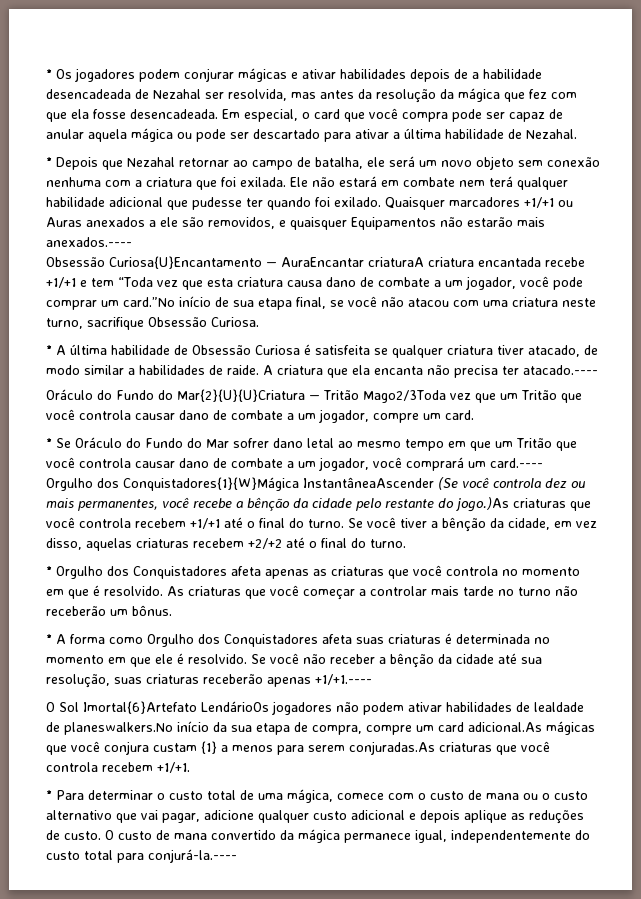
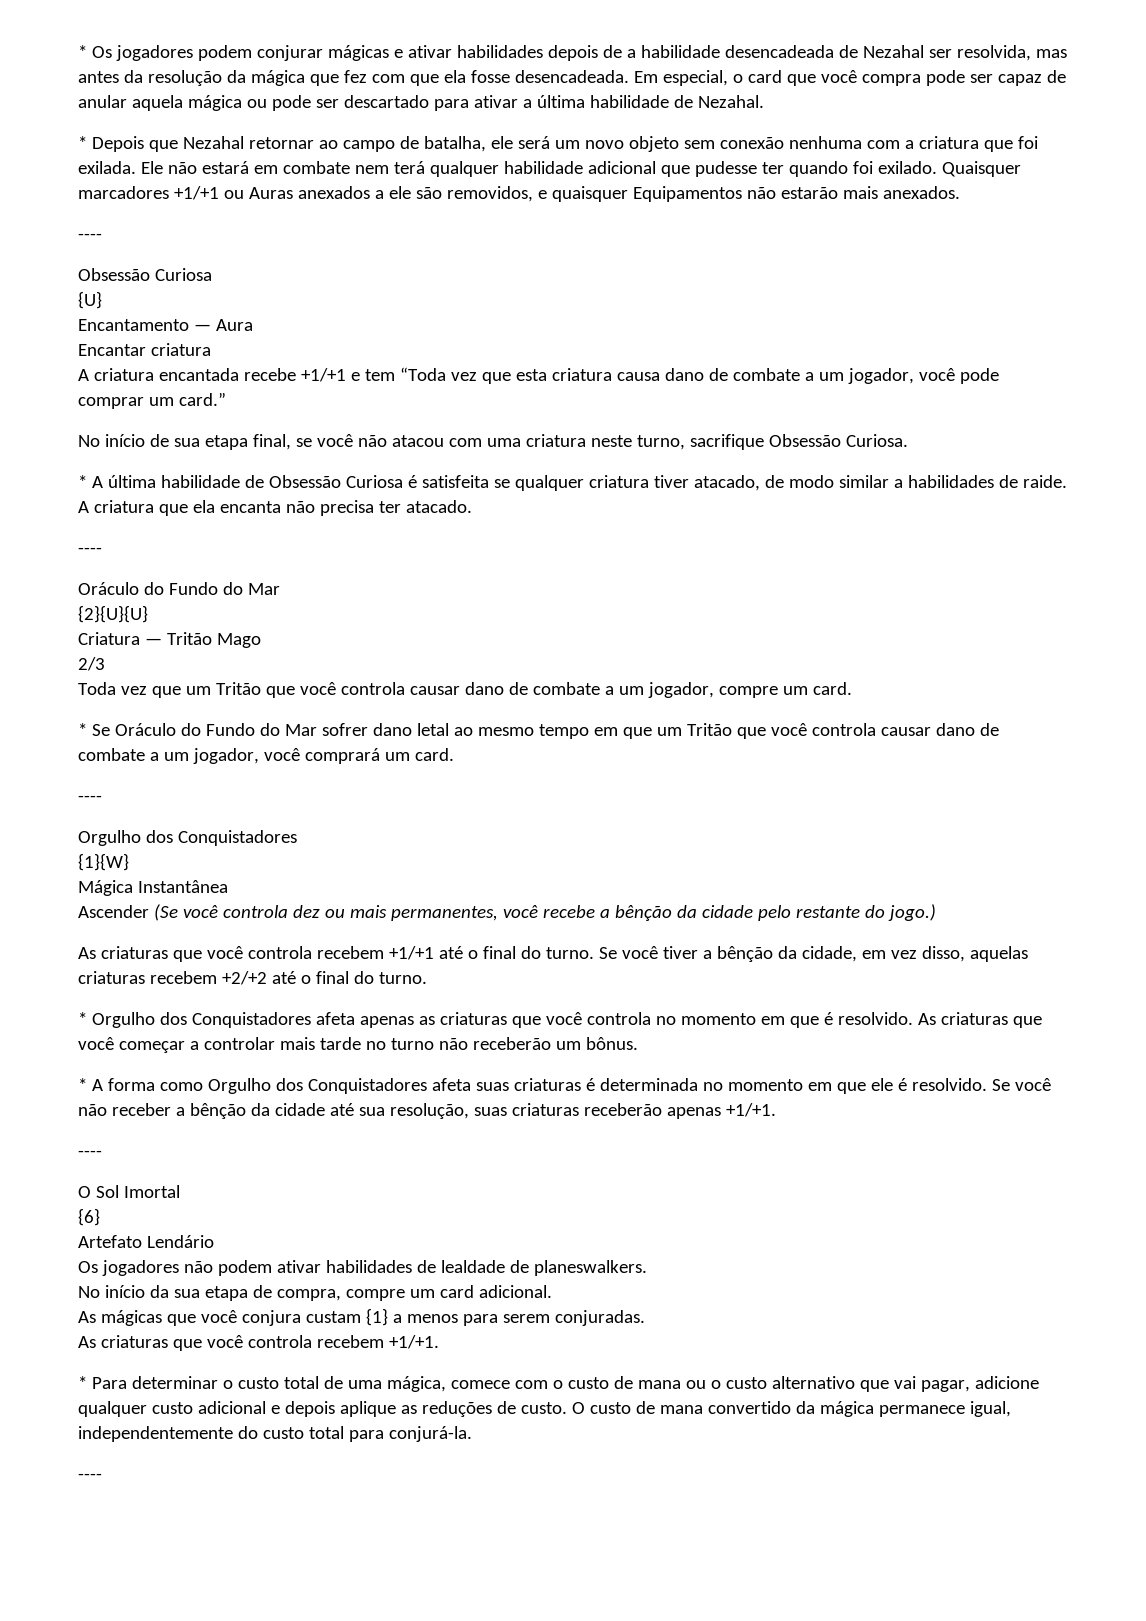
[46,237,132,247] [46,256,424,269] anexados.---- // Obsessão Curiosa{U}Encantamento — AuraEncantar criaturaA -> [882,186,960,199] [78,233,102,240] [78,268,212,281] [78,291,102,309] [78,319,253,331] [78,343,211,356] [78,369,89,381] anexados. // ---- // Obsessão Curiosa // {U} // Encantamento — Aura // Encantar criatura // A
[123,297,175,307] card.”No -> [178,392,226,406] [78,435,100,447] card.” // No
[523,365,598,375] [46,389,446,403] atacado.---- // Oráculo do Fundo do Mar{2}{U}{U}Criatura — Tritão Mago2/3Toda -> [405,500,472,513] [78,547,102,554] [78,582,280,595] [78,605,148,623] [78,632,261,648] [78,657,105,671] [78,682,116,695] atacado. // ---- // Oráculo do Fundo do Mar // {2}{U}{U} // Criatura — Tritão Mago // 2/3 // Toda
[490,458,543,468] [46,477,434,491] card.---- // Orgulho dos Conquistadores{1}{W}Mágica InstantâneaAscender -> [414,748,454,761] [78,795,102,802] [78,830,297,846] [78,853,129,871] [78,880,228,896] [78,905,149,918] card. // ---- // Orgulho dos Conquistadores // {1}{W} // Mágica Instantânea // Ascender
[456,497,509,512] jogo.)As -> [887,904,936,921] [78,947,96,959] jogo.) // As
[315,674,372,685] +1/+1.---- -> [725,1103,776,1117] [78,1150,102,1157] +1/+1. // ----
[83,701,269,714] Imortal{6}Artefato LendárioOs -> [123,1185,180,1198] [78,1208,100,1226] [78,1235,214,1248] [78,1261,98,1273] Imortal // {6} // Artefato Lendário // Os
[64,722,173,735] planeswalkers.No -> [533,1260,647,1276] [78,1286,100,1298] planeswalkers. // No
[468,722,542,732] adicional.As -> [478,1285,552,1298] [78,1311,96,1323] adicional. // As
[349,741,435,755] conjuradas.As -> [554,1310,645,1326] [78,1336,96,1348] conjuradas. // As
[148,849,237,863] conjurá-la.---- -> [388,1426,472,1442] [78,1473,102,1480] conjurá-la. // ----

